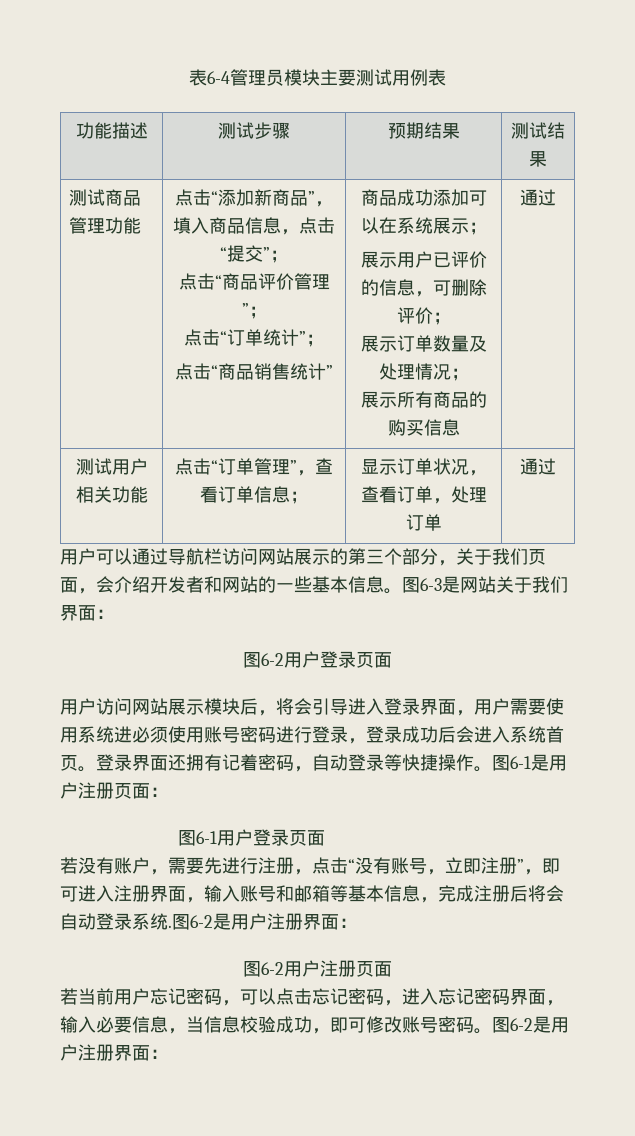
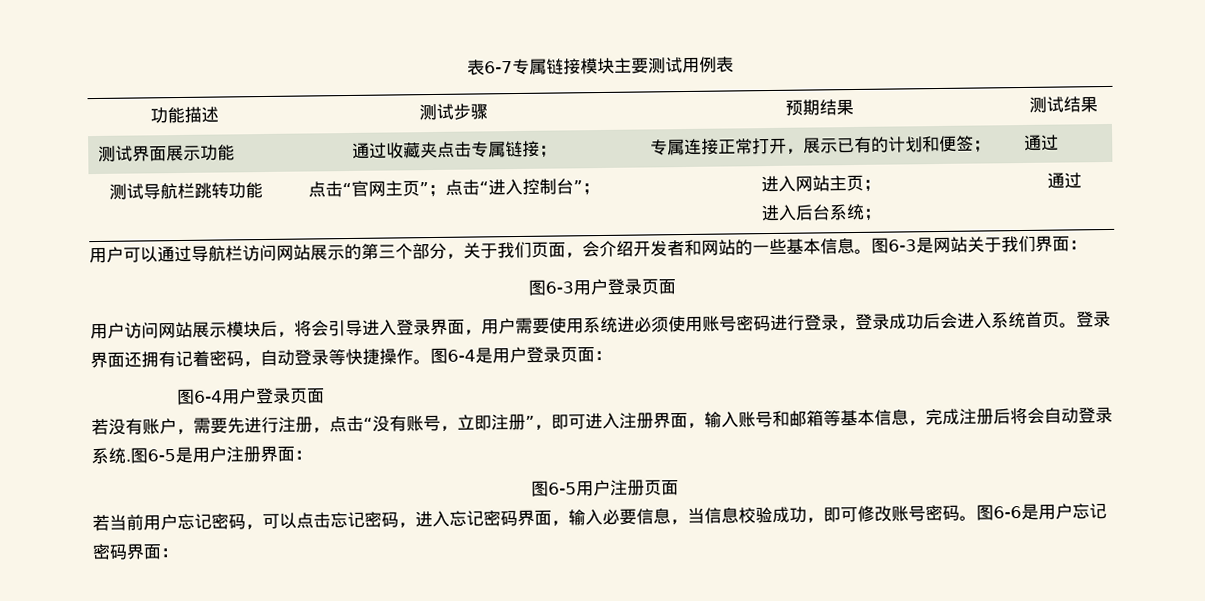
[189,69,284,86] 表6-4管理员 -> [466,58,581,76] 表6-7专属链接
[104,189,141,206] [68,217,141,234] [175,189,333,207] [173,217,335,235] [220,245,288,263] [178,273,330,290] [241,303,267,319] [184,329,324,347] [175,363,333,380] [360,189,487,206] [360,217,487,235] [360,251,487,268] [360,279,487,297] [396,307,451,325] [360,335,487,352] [378,363,469,381] [360,391,487,408] [387,419,460,436] [520,189,556,206] [75,458,148,475] [75,486,148,503] [175,458,333,476] [200,486,308,504] [360,458,487,476] [360,486,487,504] [405,514,442,531] 商品管理功能 | 点击“添加新商品”，填入商品信息，点击“提交”； // 点击“商品评价管理”； // 点击“订单统计”； // 点击“商品销售统计” | 商品成功添加可以在系统展示； // 展示用户已评价的信息，可删除评价； // 展示订单数量及处理情况； // 展示所有商品的购买信息 | 通过 // 测试用户相关功能 | 点击“订单管理”，查看订单信息； | 显示订单状况，查看订单，处理订单 -> [131,144,235,162] [351,140,557,159] [650,135,991,156] [1023,134,1059,151] [108,182,263,200] [308,178,600,198] [760,174,881,193] [760,203,882,222] 界面展示功能 | 通过收藏夹点击专属链接； | 专属连接正常打开，展示已有的计划和便签； | 通过 // 测试导航栏跳转功能 | 点击“官网主页”；点击“进入控制台”； | 进入网站主页； // 进入后台系统；
[261,653,284,666] 6-2 -> [545,281,574,294] 6-3
[510,754,567,771] [60,782,114,799] 6-1是用户注册 -> [447,346,561,364] 6-4是用户登录
[196,831,218,844] 6-1 -> [193,390,223,403] 6-4
[190,915,213,928] 6-2 -> [147,449,176,462] 6-5
[261,962,284,975] 6-2 -> [548,482,577,495] 6-5
[510,1016,569,1033] [60,1044,114,1061] 6-2是用户注册 -> [993,503,1107,521] [92,543,128,561] 6-6是用户忘记密码

